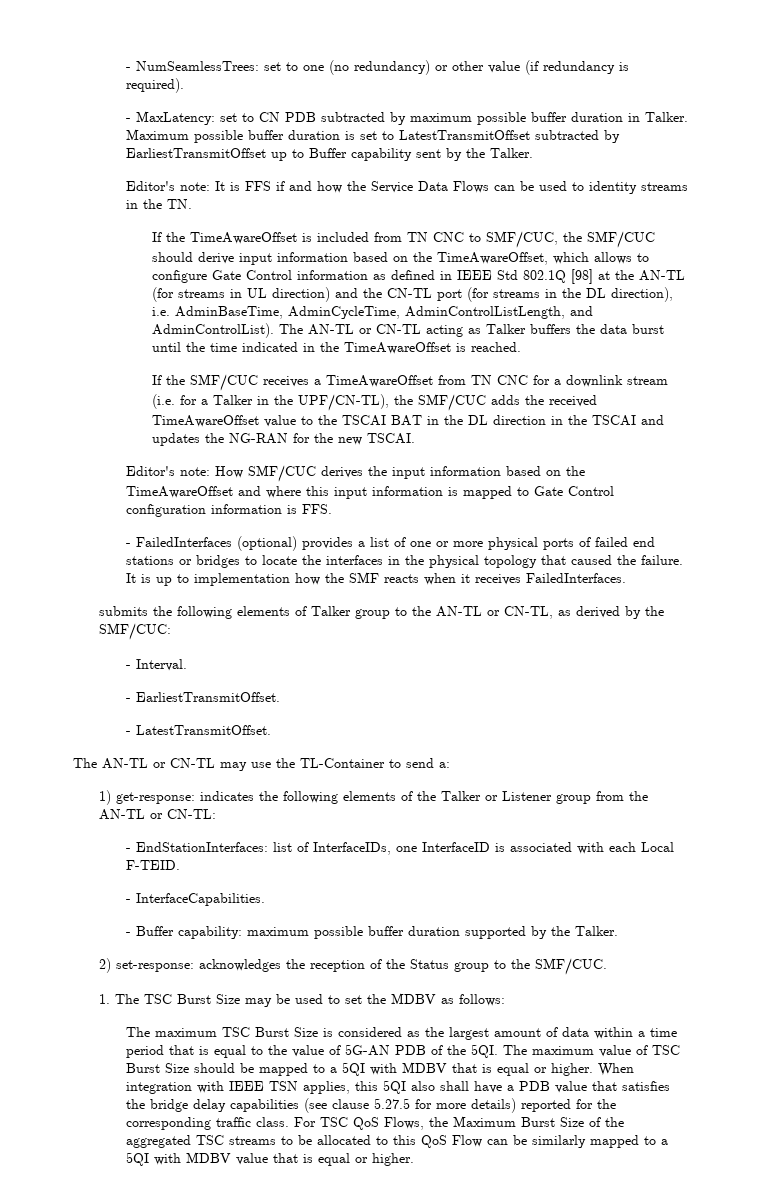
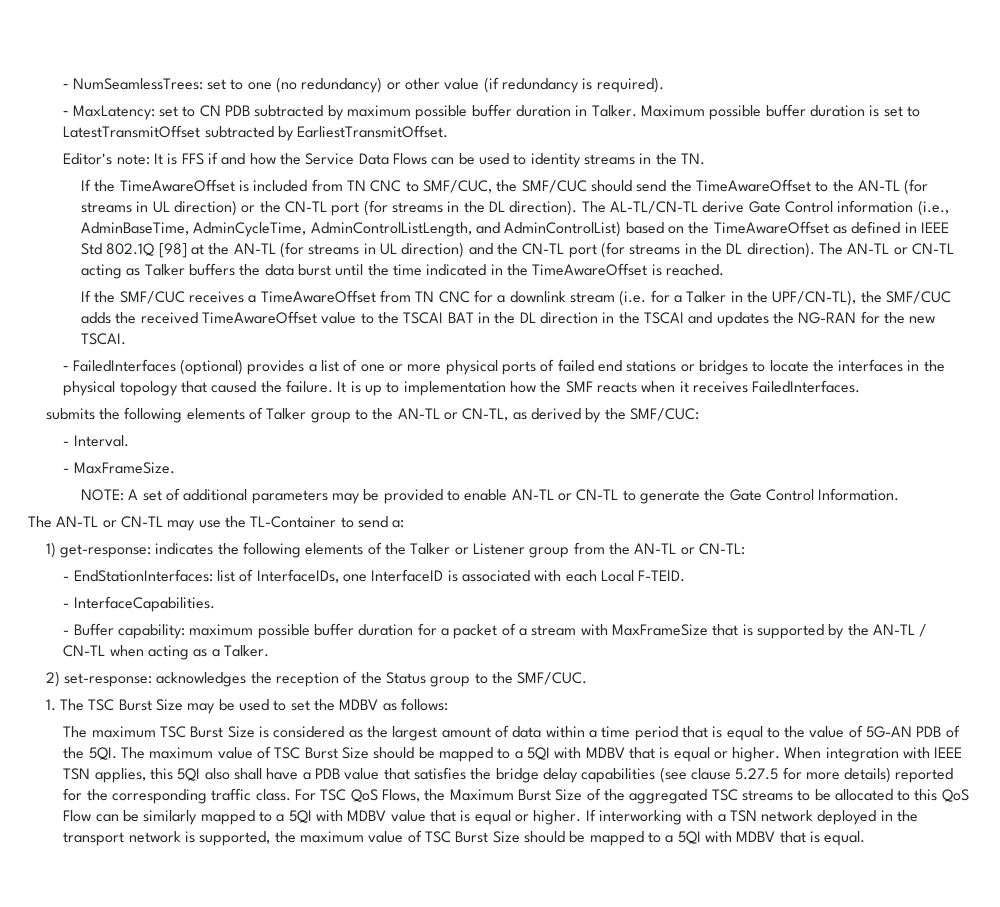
[125,148,533,161] EarliestTransmitOffset up to Buffer capability sent by the Talker. -> [297,125,449,138] EarliestTransmitOffset.
[198,252,650,265] [152,270,369,283] derive input information based on the TimeAwareOffset, which allows to configure Gate Control information -> [636,179,929,195] [81,200,949,216] [81,221,829,237] send the TimeAwareOffset to the AN-TL (for streams in UL direction) or the CN-TL port (for streams in the DL direction). The AL-TL/CN-TL derive Gate Control information (i.e., AdminBaseTime, AdminCycleTime, AdminControlListLength, and AdminControlList) based on the TimeAwareOffset
[611,287,674,302] [152,306,594,319] [152,323,275,338] direction), i.e. AdminBaseTime, AdminCycleTime, AdminControlListLength, and AdminControlList). -> [746,242,815,258] direction).
[125,465,585,482] [125,486,614,499] [125,504,332,517] // Editor's note: How SMF/CUC derives the input information based on the TimeAwareOffset and where this input information is mapped to Gate Control configuration information is FFS. -> (127, 339) none
[135,692,280,702] [125,725,271,735] EarliestTransmitOffset. // - LatestTransmitOffset. -> [73,462,175,474] [81,488,900,504] MaxFrameSize. // NOTE: A set of additional parameters may be provided to enable AN-TL or CN-TL to generate the Gate Control Information.
[464,926,570,939] supported by the -> [417,623,928,639] [63,645,220,660] for a packet of a stream with MaxFrameSize that is supported by the AN-TL / CN-TL when acting as a
(414, 1159) none -> [585,809,919,825] [63,830,866,846] If interworking with a TSN network deployed in the transport network is supported, the maximum value of TSC Burst Size should be mapped to a 5QI with MDBV that is equal.

